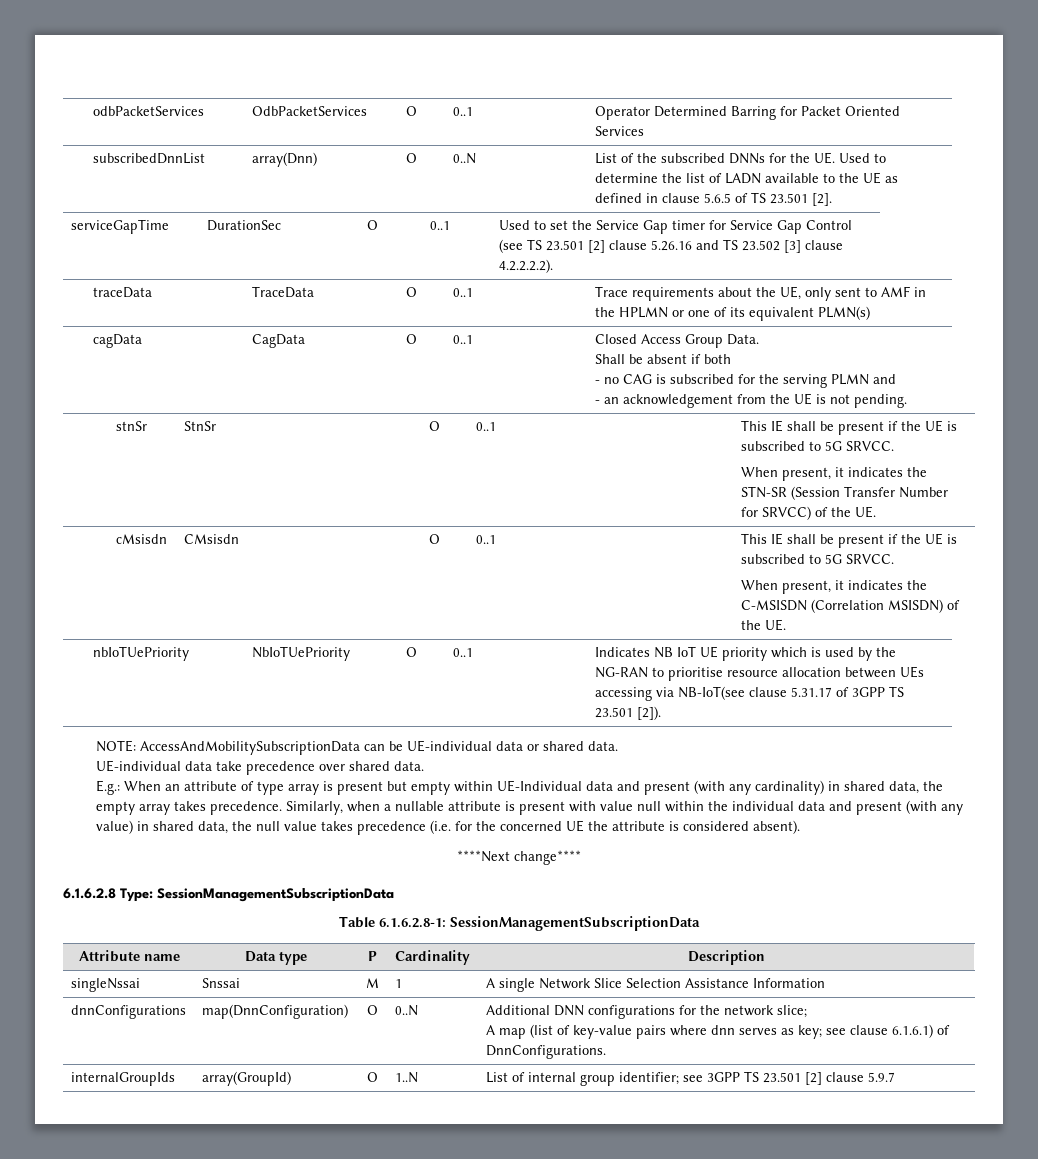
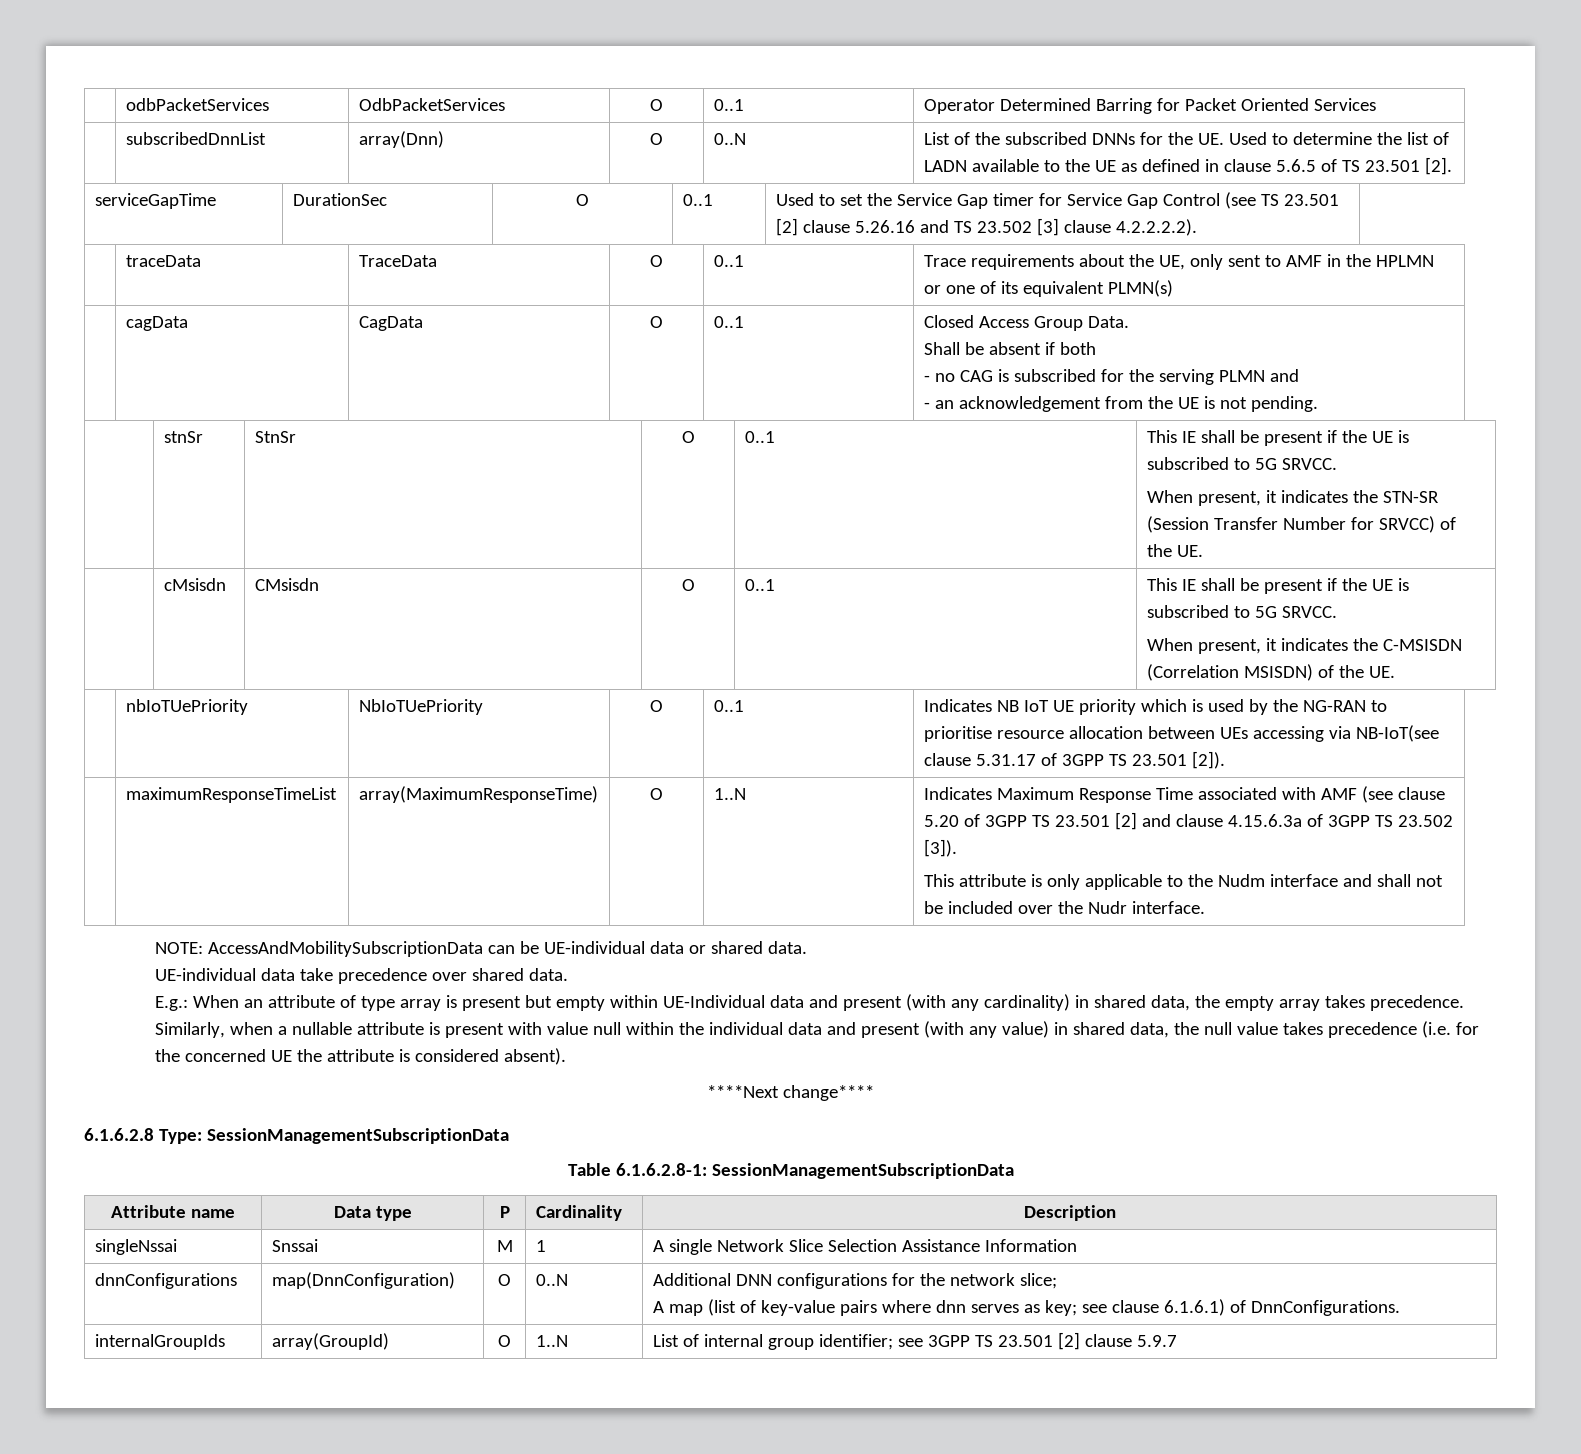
(661, 713) none -> [125,787,337,803] [358,786,598,803] [650,788,663,800] [713,788,746,800] [923,786,1445,803] [923,812,1453,830] [923,839,957,857] [923,874,1443,890] [923,901,1205,914] // | maximumResponseTimeList | array(MaximumResponseTime) | O | 1..N | Indicates Maximum Response Time associated with AMF (see clause 5.20 of 3GPP TS 23.501 [2] and clause 4.15.6.3a of 3GPP TS 23.502 [3]). // This attribute is only applicable to the Nudm interface and shall not be included over the Nudr interface.

